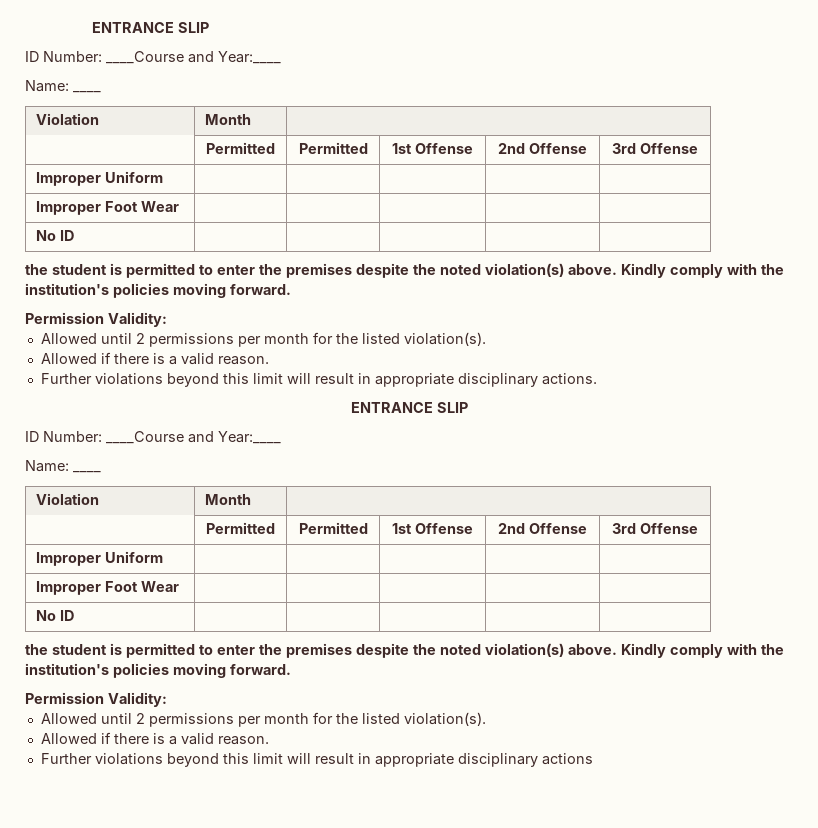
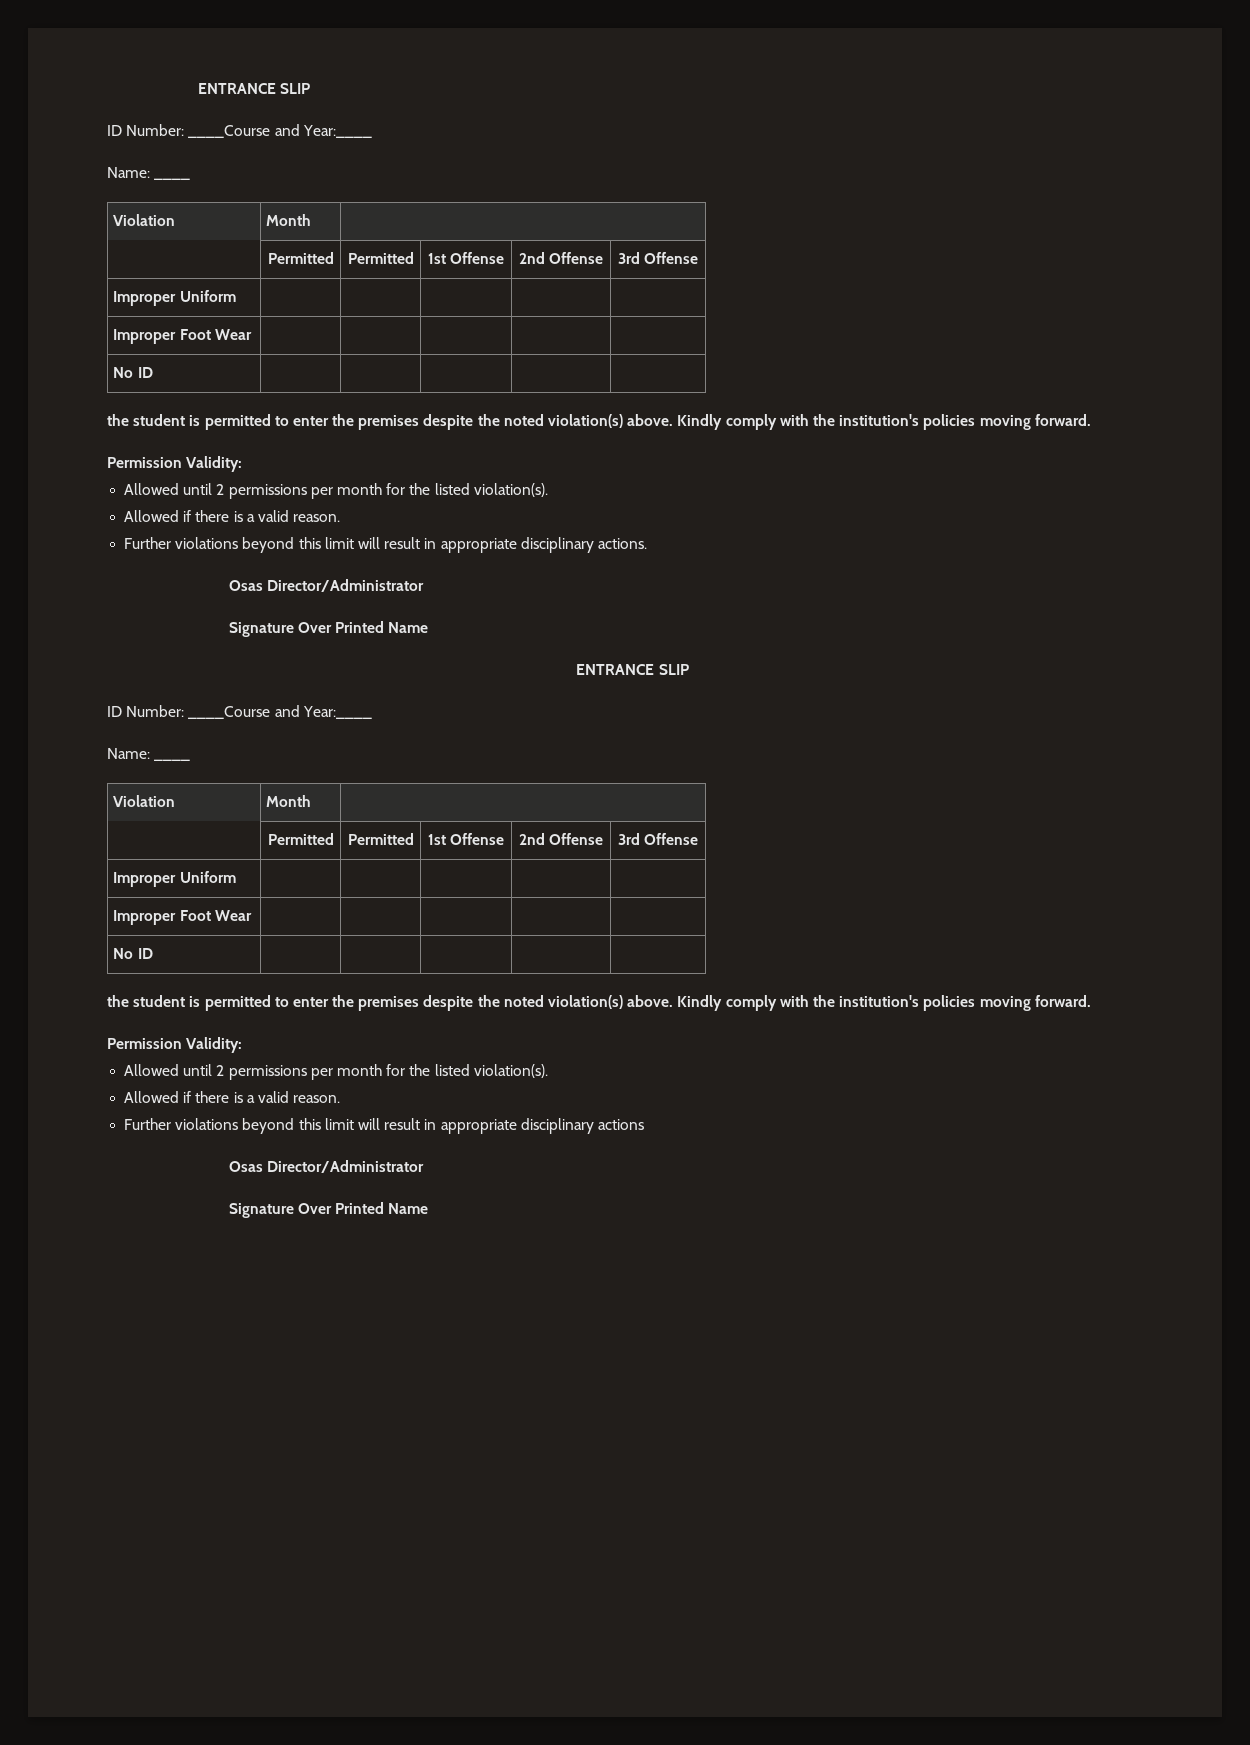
(597, 379) none -> [228,579,424,592] [228,621,429,637] // Osas Director/Administrator // Signature Over Printed Name
(593, 759) none -> [228,1160,424,1173] [228,1202,429,1218] // Osas Director/Administrator // Signature Over Printed Name

